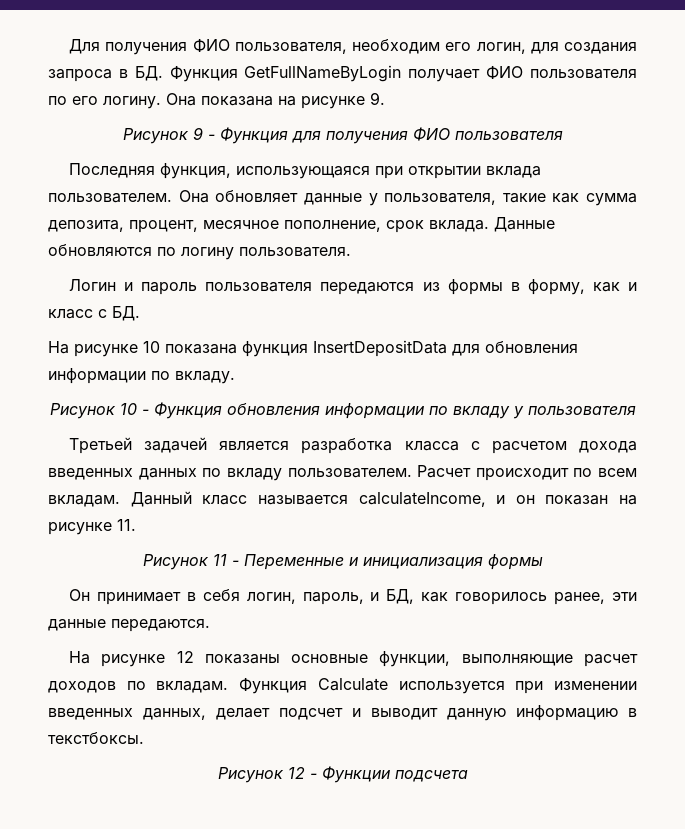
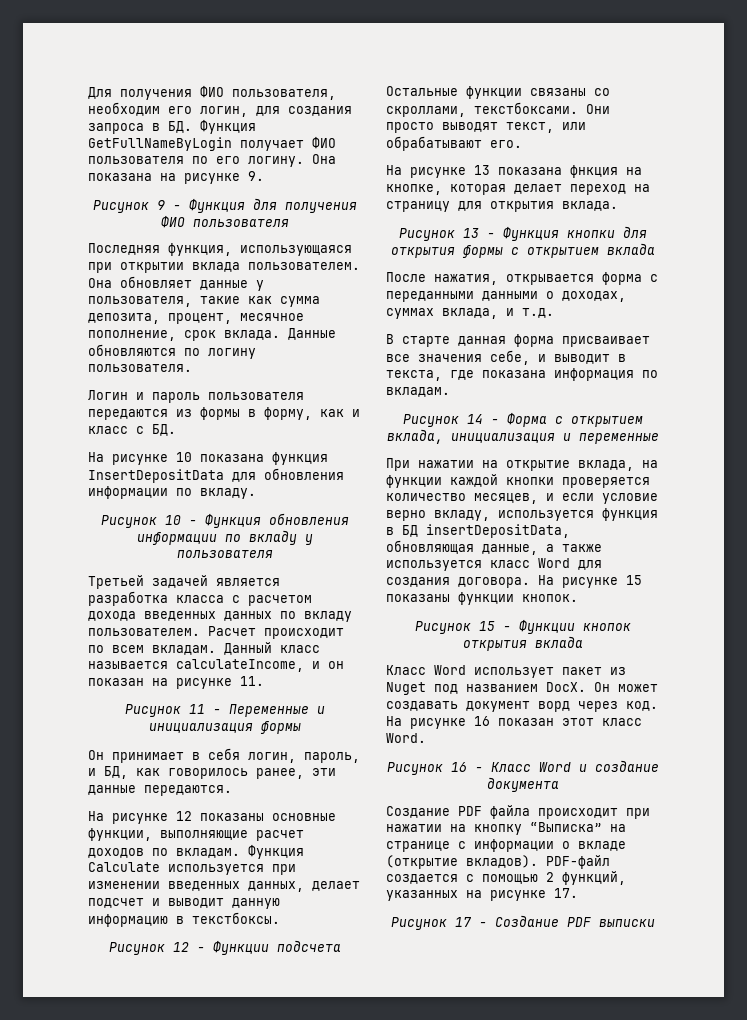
(468, 776) none -> [386,86,610,99] [386,102,610,117] [386,122,586,133] [386,136,522,151] [386,165,642,178] [386,184,650,195] [386,201,618,212] [398,226,647,241] [390,243,655,258] [386,272,658,285] [386,291,626,302] [386,308,554,319] [386,334,650,347] [386,350,626,365] [386,368,658,381] [386,387,450,397] [402,412,643,427] [386,429,659,444] [386,458,658,471] [386,474,650,488] [386,493,658,504] [386,508,658,521] [386,524,570,538] [386,540,602,555] [386,558,602,571] [386,575,642,588] [386,592,578,605] [414,619,631,634] [462,636,583,651] [386,665,626,678] [386,682,658,695] [386,701,658,712] [386,716,642,729] [386,733,426,743] [386,760,659,775] [486,777,559,792] [386,805,650,819] [386,822,626,835] [386,839,626,852] [386,855,610,869] [386,871,626,885] [386,888,578,901] [390,915,655,930] // Остальные функции связаны со скроллами, текстбоксами. Они просто выводят текст, или обрабатывают его. // На рисунке 13 показана фнкция на кнопке, которая делает переход на страницу для открытия вклада. // Рисунок 13 - Функция кнопки для открытия формы с открытием вклада // После нажатия, открывается форма с переданными данными о доходах, суммах вклада, и т.д. // В старте данная форма присваивает все значения себе, и выводит в текста, где показана информация по вкладам. // Рисунок 14 - Форма с открытием вклада, инициализация и переменные // При нажатии на открытие вклада, на функции каждой кнопки проверяется количество месяцев, и если условие верно вкладу, используется функция в БД insertDepositData, обновляющая данные, а также используется класс Word для создания договора. На рисунке 15 показаны функции кнопок. // Рисунок 15 - Функции кнопок открытия вклада // Класс Word использует пакет из Nuget под названием DocX. Он может создавать документ ворд через код. На рисунке 16 показан этот класс Word. // Рисунок 16 - Класс Word и создание документа // Создание PDF файла происходит при нажатии на кнопку “Выписка” на странице с информации о вкладе (открытие вкладов). PDF-файл создается с помощью 2 функций, указанных на рисунке 17. // Рисунок 17 - Создание PDF выписки

